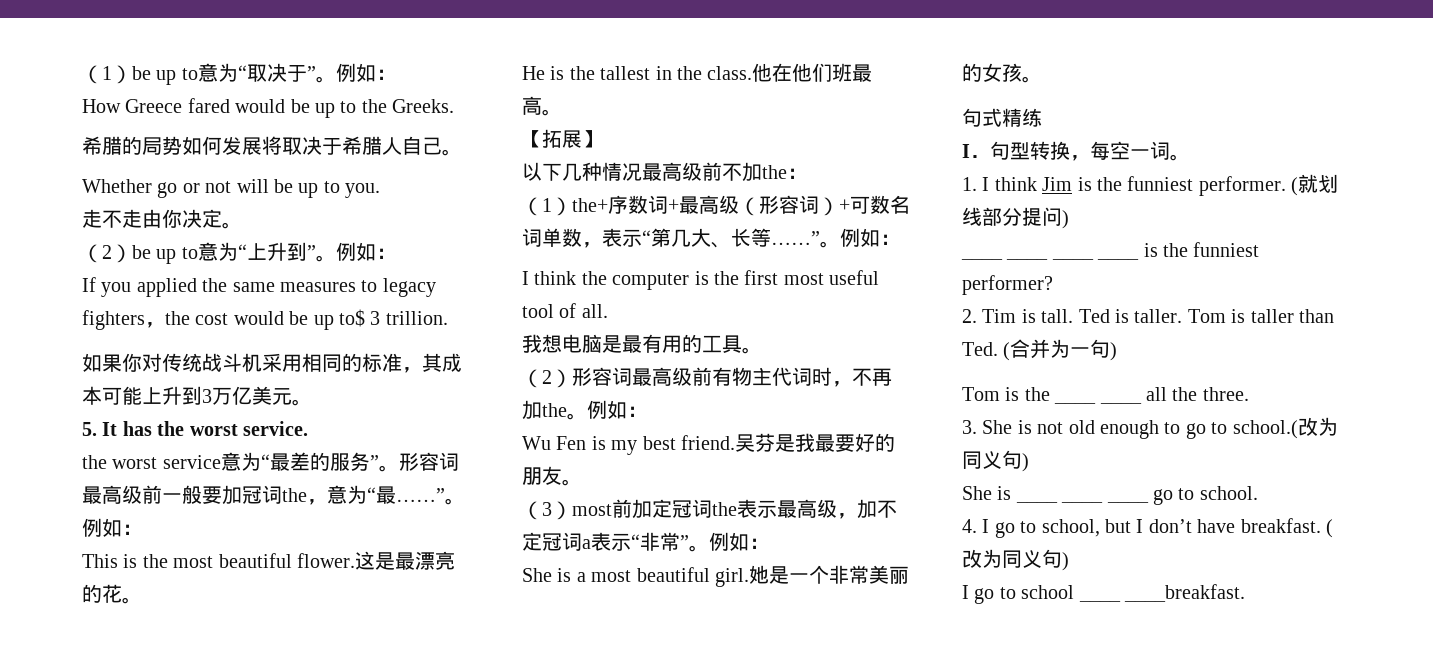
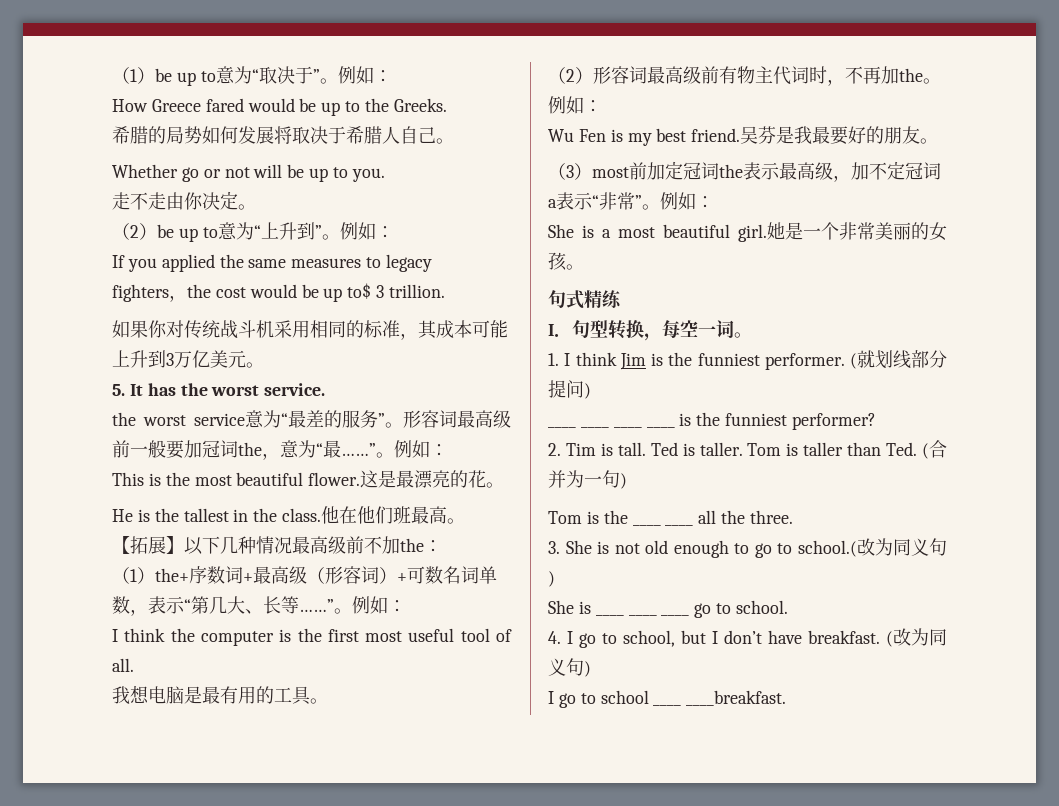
(602, 139) // -> (184, 545) none

